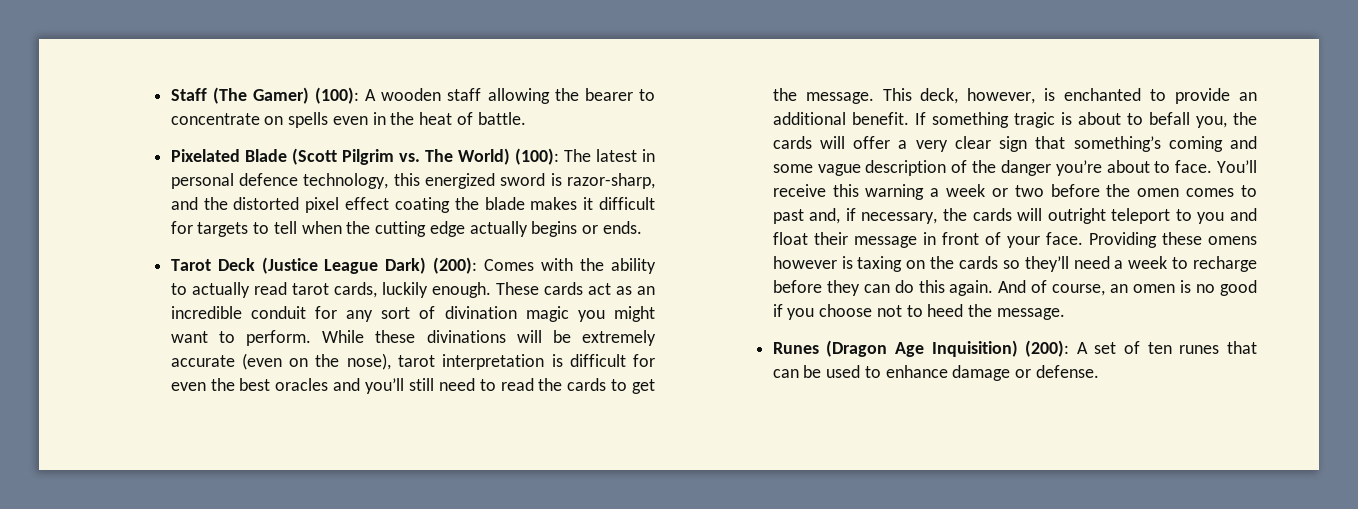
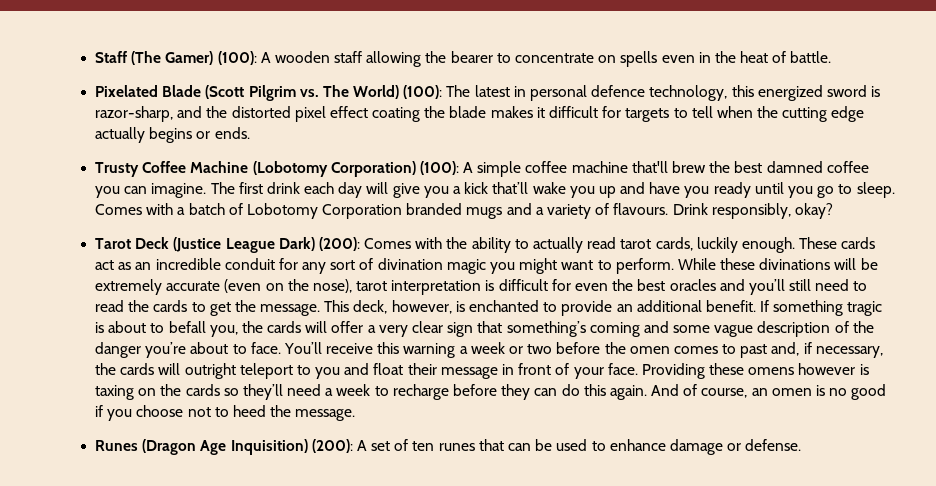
(642, 227) none -> [94,161,869,177] [94,182,895,198] [94,203,833,219] // Trusty Coffee Machine (Lobotomy Corporation) (100): A simple coffee machine that'll brew the best damned coffee you can imagine. The first drink each day will give you a kick that’ll wake you up and have you ready until you go to sleep. Comes with a batch of Lobotomy Corporation branded mugs and a variety of flavours. Drink responsibly, okay?

